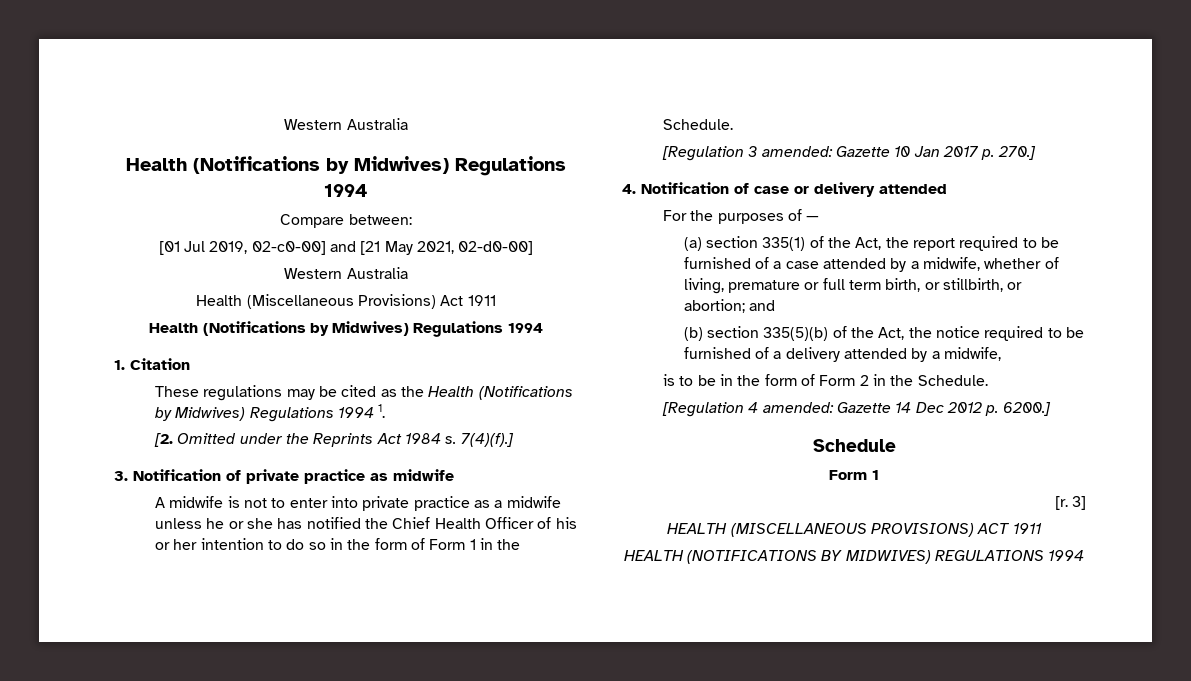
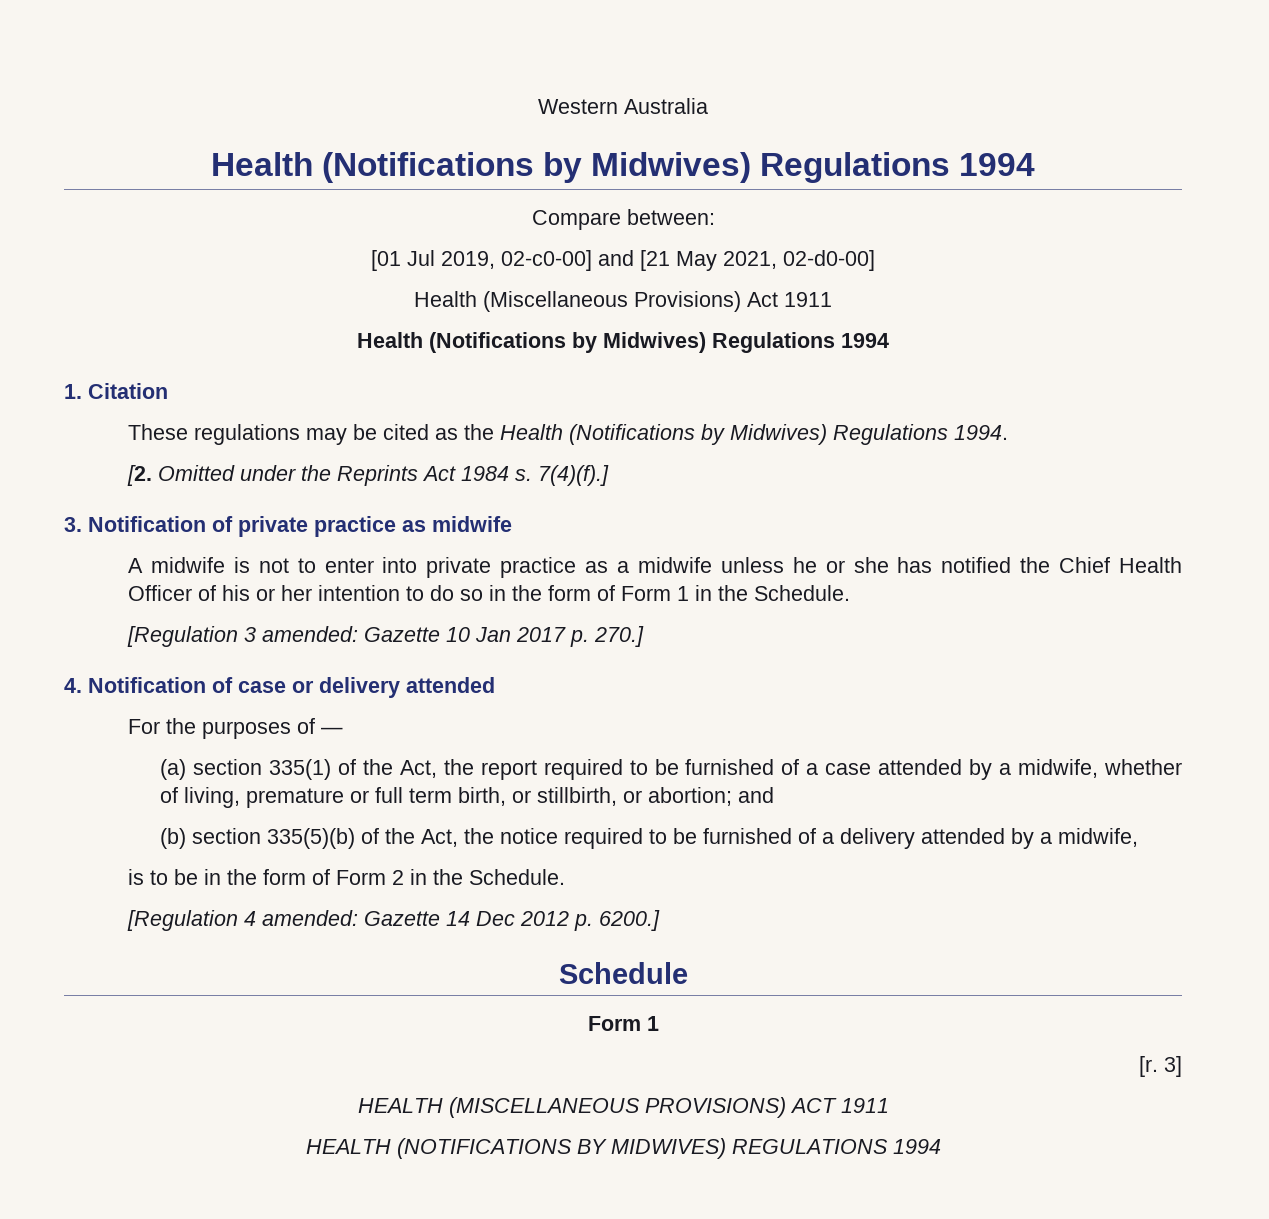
[284,267,408,279] // Western Australia -> (875, 260) none
[338,404,386,418] 1994 1. -> [954,425,1009,440] 1994.

